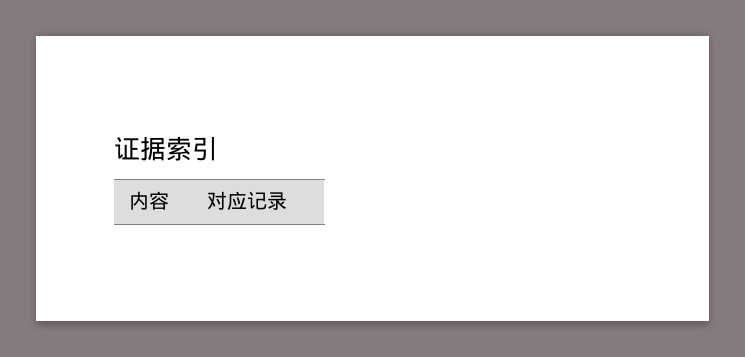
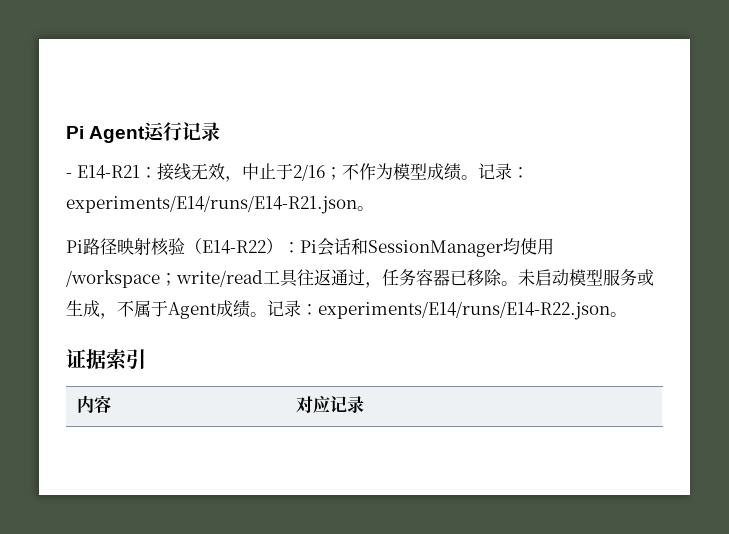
(114, 148) none -> [66,122,221,143] [66,163,529,182] [66,195,374,214] [66,238,554,257] [66,269,654,288] [66,300,627,320] Pi Agent运行记录 // - E14-R21：接线无效，中止于2/16；不作为模型成绩。记录：experiments/E14/runs/E14-R21.json。 // Pi路径映射核验（E14-R22）：Pi会话和SessionManager均使用/workspace；write/read工具往返通过，任务容器已移除。未启动模型服务或生成，不属于Agent成绩。记录：experiments/E14/runs/E14-R22.json。 //

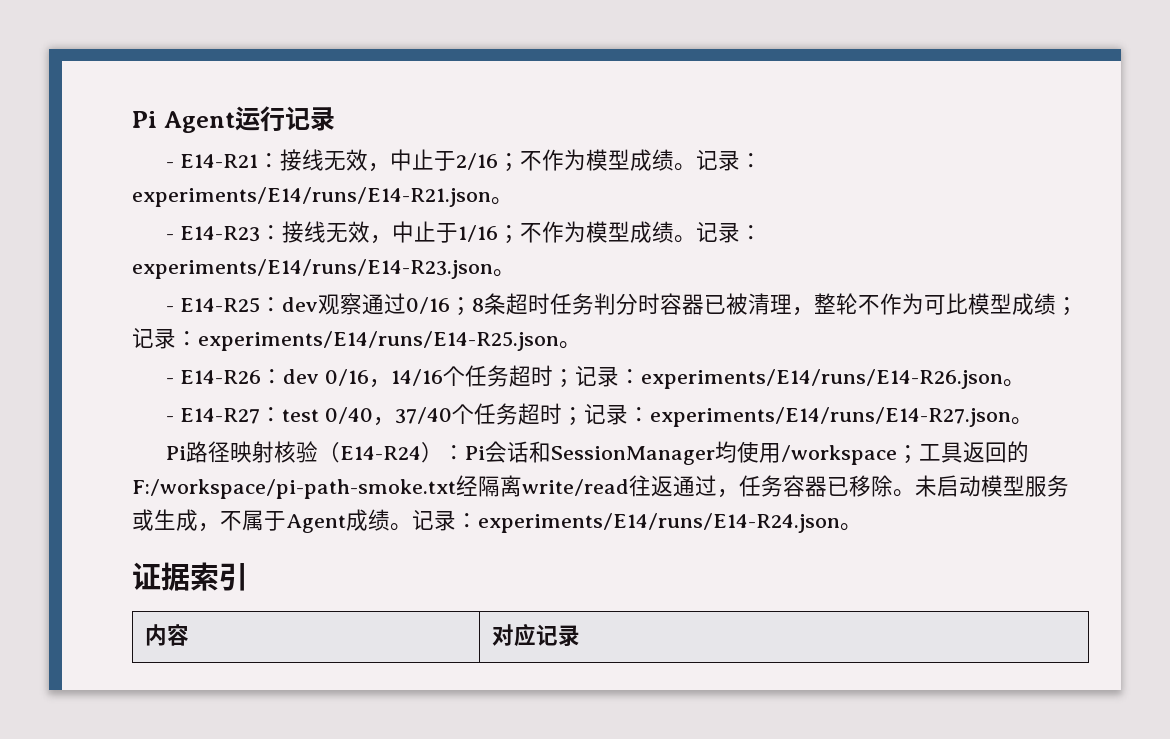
(374, 208) none -> [166,221,762,244] [132,259,515,279] [166,293,1078,316] [132,327,581,351] [166,365,1025,389] [166,403,1033,427] // - E14-R23：接线无效，中止于1/16；不作为模型成绩。记录：experiments/E14/runs/E14-R23.json。 // - E14-R25：dev观察通过0/16；8条超时任务判分时容器已被清理，整轮不作为可比模型成绩；记录：experiments/E14/runs/E14-R25.json。 // - E14-R26：dev 0/16，14/16个任务超时；记录：experiments/E14/runs/E14-R26.json。 // - E14-R27：test 0/40，37/40个任务超时；记录：experiments/E14/runs/E14-R27.json。
[202,240,266,254] E14-R22 -> [340,446,422,460] E14-R24
[176,269,298,287] write/read工具 -> [919,441,1030,463] [132,475,629,499] 工具返回的F:/workspace/pi-path-smoke.txt经隔离write/read
[318,301,610,320] experiments/E14/runs/E14-R22.json -> [478,513,840,533] experiments/E14/runs/E14-R24.json

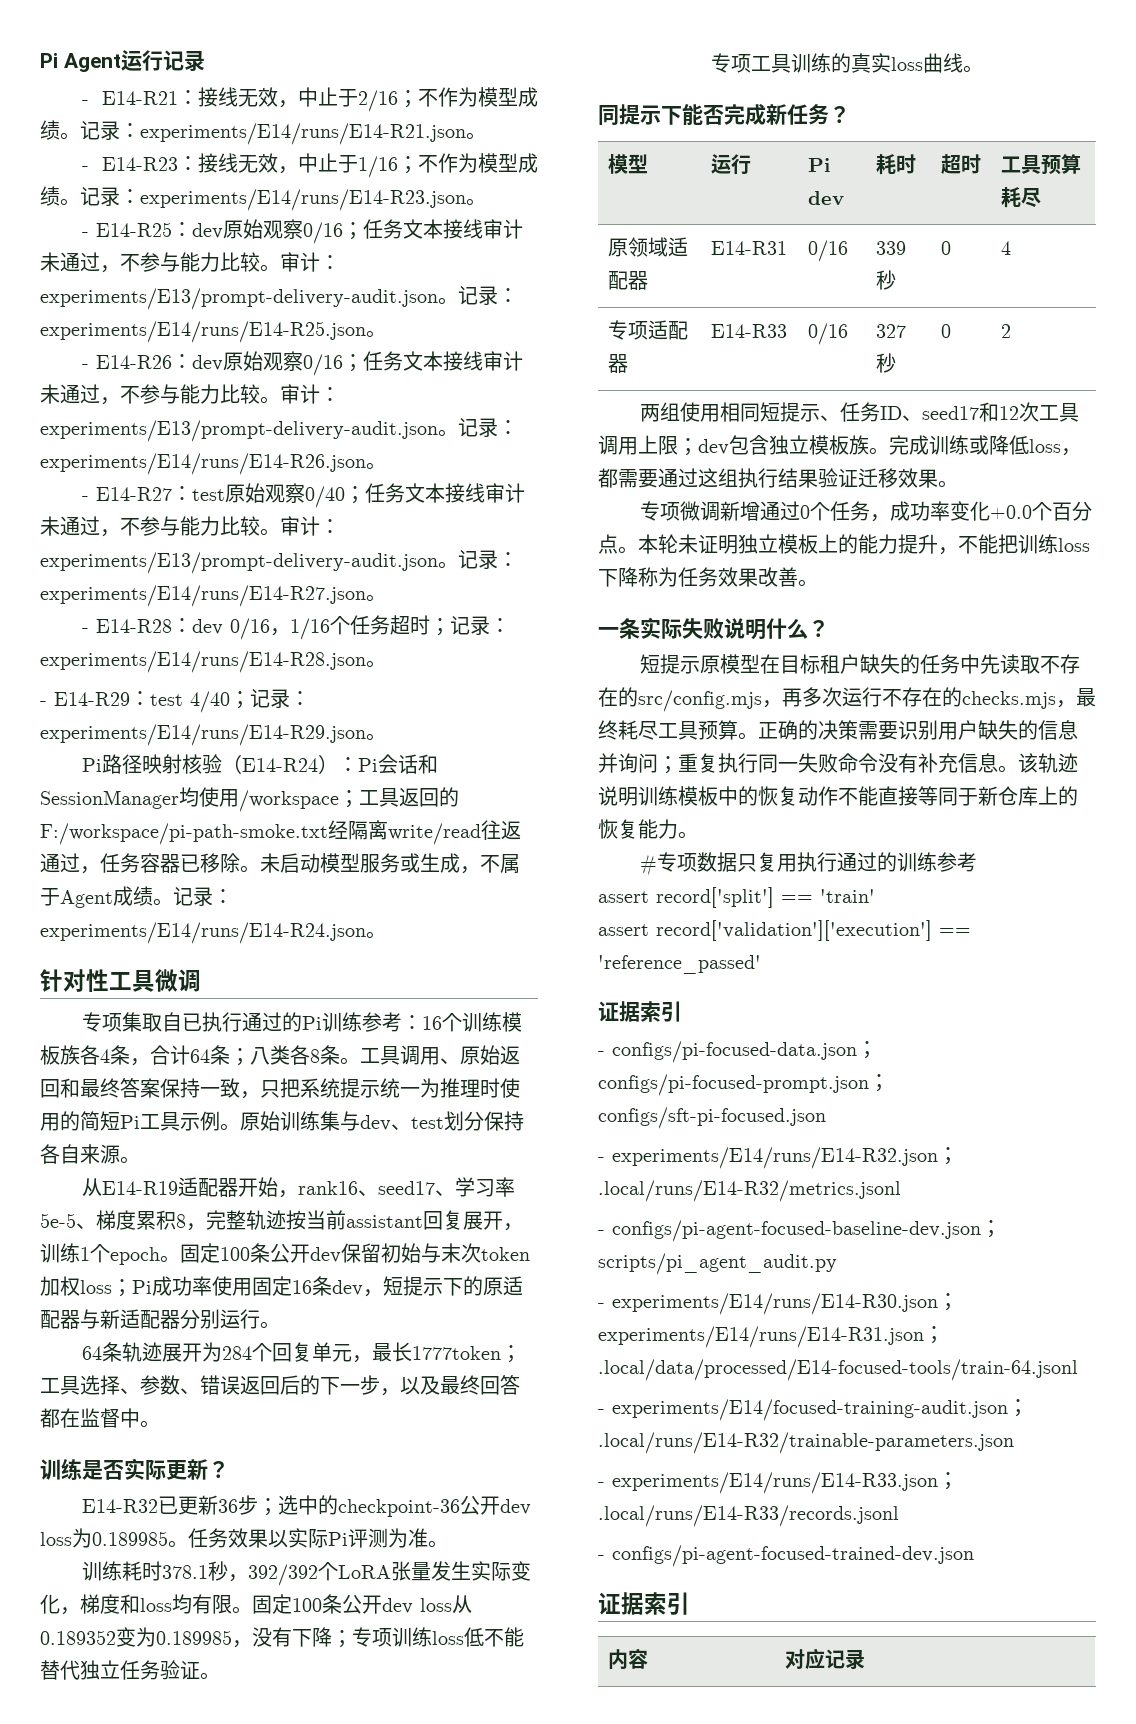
[317,293,1078,316] 观察通过0/16；8条超时任务判分时容器已被清理，整轮不作为可比模型成绩； -> [222,219,523,244] [40,252,340,273] [40,288,458,310] 原始观察0/16；任务文本接线审计未通过，不参与能力比较。审计：experiments/E13/prompt-delivery-audit.json。
[324,365,575,388] 0/16，14/16个任务超时； -> [222,351,523,376] [40,384,340,405] [40,420,458,442] 原始观察0/16；任务文本接线审计未通过，不参与能力比较。审计：experiments/E13/prompt-delivery-audit.json。
[324,403,1011,427] 0/40，37/40个任务超时；记录：experiments/E14/runs/E14-R27.json -> [224,483,525,508] [40,516,340,537] [40,549,518,574] [40,585,386,607] [81,615,510,640] [40,651,386,673] [40,688,310,713] [40,724,366,746] 原始观察0/40；任务文本接线审计未通过，不参与能力比较。审计：experiments/E13/prompt-delivery-audit.json。记录：experiments/E14/runs/E14-R27.json。 // - E14-R28：dev 0/16，1/16个任务超时；记录：experiments/E14/runs/E14-R28.json。 // - E14-R29：test 4/40；记录：experiments/E14/runs/E14-R29.json
(862, 527) none -> [40,969,201,992] [81,1012,522,1032] [40,1045,520,1066] [40,1078,520,1099] [40,1111,524,1131] [40,1144,140,1164] [81,1177,515,1198] [40,1210,523,1231] [40,1243,530,1265] [40,1276,523,1297] [40,1309,280,1329] [81,1342,521,1363] [40,1375,520,1396] [40,1408,160,1428] [40,1458,229,1480] [81,1495,531,1517] [40,1528,448,1548] [81,1561,531,1586] [40,1594,472,1615] [40,1627,524,1648] [40,1660,220,1680] [711,53,983,73] [598,103,850,126] [607,154,648,174] [710,154,751,175] [807,158,830,172] [807,191,844,205] [875,154,916,175] [940,154,981,174] [1000,154,1081,175] [1000,187,1041,208] [607,237,688,257] [607,271,648,290] [710,241,787,255] [807,240,848,262] [875,241,906,255] [875,270,896,290] [940,241,951,255] [1000,241,1011,255] [607,320,688,340] [607,354,628,373] [710,324,787,338] [807,323,848,345] [875,324,906,338] [875,353,896,373] [940,324,951,338] [1000,324,1011,338] [639,402,1079,422] [598,435,1081,456] [598,468,958,488] [639,501,1092,522] [598,534,1090,555] [598,567,818,587] [598,617,829,640] [639,654,1080,674] [598,687,1096,712] [598,720,1078,740] [598,753,1078,774] [598,786,1078,806] [598,819,698,839] [639,852,977,876] [598,887,875,908] [598,920,971,941] [598,955,761,974] [598,1001,682,1022] [598,1041,877,1063] [598,1074,889,1096] [598,1107,826,1129] [598,1147,958,1169] [598,1180,901,1202] [598,1220,1001,1242] [598,1253,837,1275] [598,1293,958,1315] [598,1326,944,1348] [598,1359,1078,1381] [598,1399,1028,1421] [598,1432,1014,1454] [598,1472,958,1494] [598,1505,899,1527] [598,1545,974,1567] // 针对性工具微调 // 专项集取自已执行通过的Pi训练参考：16个训练模板族各4条，合计64条；八类各8条。工具调用、原始返回和最终答案保持一致，只把系统提示统一为推理时使用的简短Pi工具示例。原始训练集与dev、test划分保持各自来源。 // 从E14-R19适配器开始，rank16、seed17、学习率5e-5、梯度累积8，完整轨迹按当前assistant回复展开，训练1个epoch。固定100条公开dev保留初始与末次token加权loss；Pi成功率使用固定16条dev，短提示下的原适配器与新适配器分别运行。 // 64条轨迹展开为284个回复单元，最长1777token；工具选择、参数、错误返回后的下一步，以及最终回答都在监督中。 // 训练是否实际更新？ // E14-R32已更新36步；选中的checkpoint-36公开dev loss为0.189985。任务效果以实际Pi评测为准。 // 训练耗时378.1秒，392/392个LoRA张量发生实际变化，梯度和loss均有限。固定100条公开dev loss从0.189352变为0.189985，没有下降；专项训练loss低不能替代独立任务验证。 // 专项工具训练的真实loss曲线。 // 同提示下能否完成新任务？ // 模型 | 运行 | Pi dev | 耗时 | 超时 | 工具预算耗尽 // 原领域适配器 | E14-R31 | 0/16 | 339秒 | 0 | 4 // 专项适配器 | E14-R33 | 0/16 | 327秒 | 0 | 2 // 两组使用相同短提示、任务ID、seed17和12次工具调用上限；dev包含独立模板族。完成训练或降低loss，都需要通过这组执行结果验证迁移效果。 // 专项微调新增通过0个任务，成功率变化+0.0个百分点。本轮未证明独立模板上的能力提升，不能把训练loss下降称为任务效果改善。 // 一条实际失败说明什么？ // 短提示原模型在目标租户缺失的任务中先读取不存在的src/config.mjs，再多次运行不存在的checks.mjs，最终耗尽工具预算。正确的决策需要识别用户缺失的信息并询问；重复执行同一失败命令没有补充信息。该轨迹说明训练模板中的恢复动作不能直接等同于新仓库上的恢复能力。 // #专项数据只复用执行通过的训练参考 // assert record['split'] == 'train' // assert record['validation']['execution'] == 'reference_passed' // 证据索引 // - configs/pi-focused-data.json；configs/pi-focused-prompt.json；configs/sft-pi-focused.json // - experiments/E14/runs/E14-R32.json；.local/runs/E14-R32/metrics.jsonl // - configs/pi-agent-focused-baseline-dev.json；scripts/pi_agent_audit.py // - experiments/E14/runs/E14-R30.json；experiments/E14/runs/E14-R31.json；.local/data/processed/E14-focused-tools/train-64.jsonl // - experiments/E14/focused-training-audit.json；.local/runs/E14-R32/trainable-parameters.json // - experiments/E14/runs/E14-R33.json；.local/runs/E14-R33/records.jsonl // - configs/pi-agent-focused-trained-dev.json

